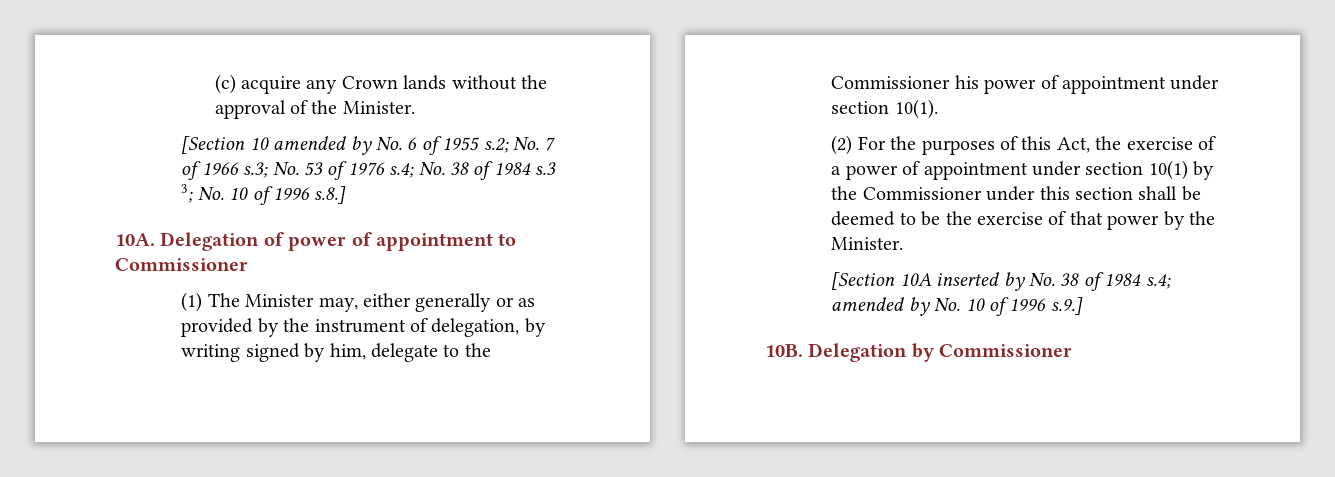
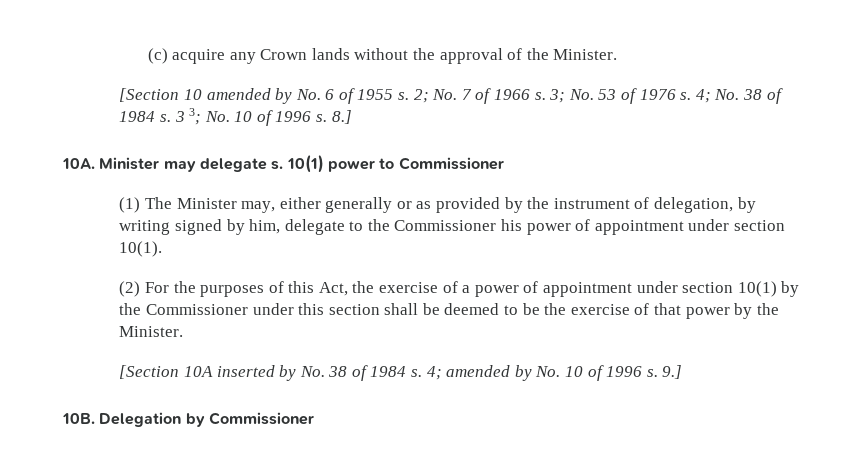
[483,138,509,153] s.2; -> [398,89,429,103] s. 2;
[243,162,269,178] s.3; -> [534,89,566,103] s. 3;
[389,161,557,180] s.4; No. 38 of 1984 s.3 -> [680,88,783,104] [119,111,185,122] s. 4; No. 38 of 1984 s. 3
[314,186,347,204] s.8.] -> [316,110,352,124] s. 8.]
[160,232,493,251] Delegation of power of appointment -> [99,155,375,173] Minister may delegate s. 10(1) power
[1145,274,1171,289] s.4; -> [411,366,442,380] s. 4;
[1050,297,1083,315] s.9.] -> [646,365,683,379] s. 9.]

